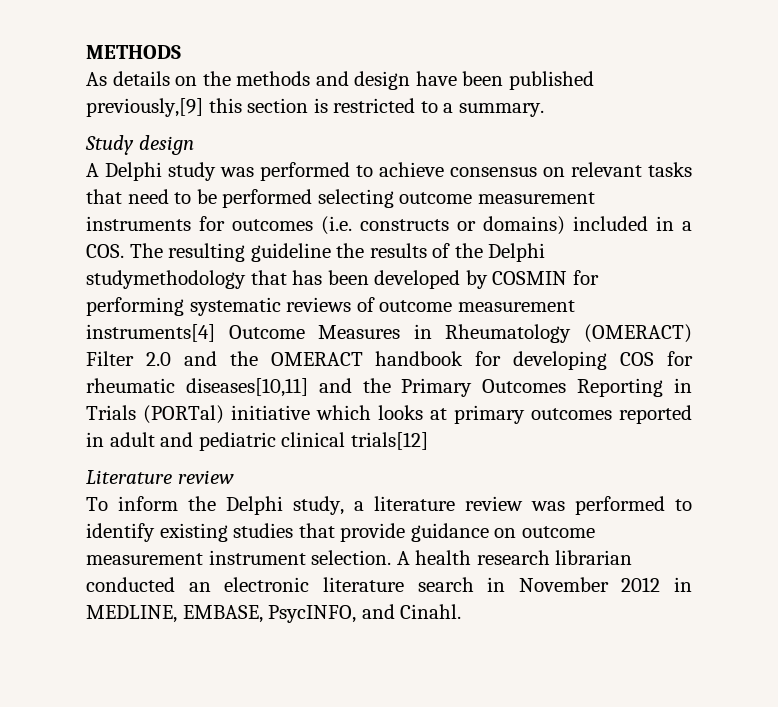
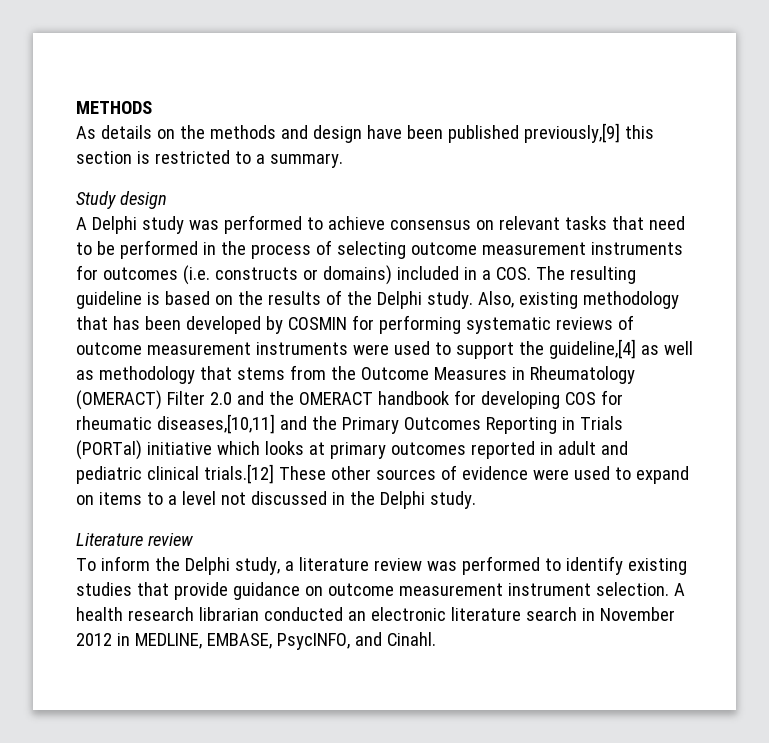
(313, 198) none -> [202,240,332,259] in the process of
(331, 252) none -> [146,291,233,305] is based on
[86,270,246,289] studymethodology -> [426,291,679,309] study. Also, existing methodology
[86,324,215,342] instruments[4] -> [255,339,693,359] [76,365,356,384] instruments were used to support the guideline,[4] as well as methodology that stems from the
[185,378,308,397] diseases[10,11] -> [156,414,275,434] diseases,[10,11]
[350,432,428,450] trials[12] -> [203,464,689,484] [76,491,476,509] trials.[12] These other sources of evidence were used to expand on items to a level not discussed in the Delphi study.

